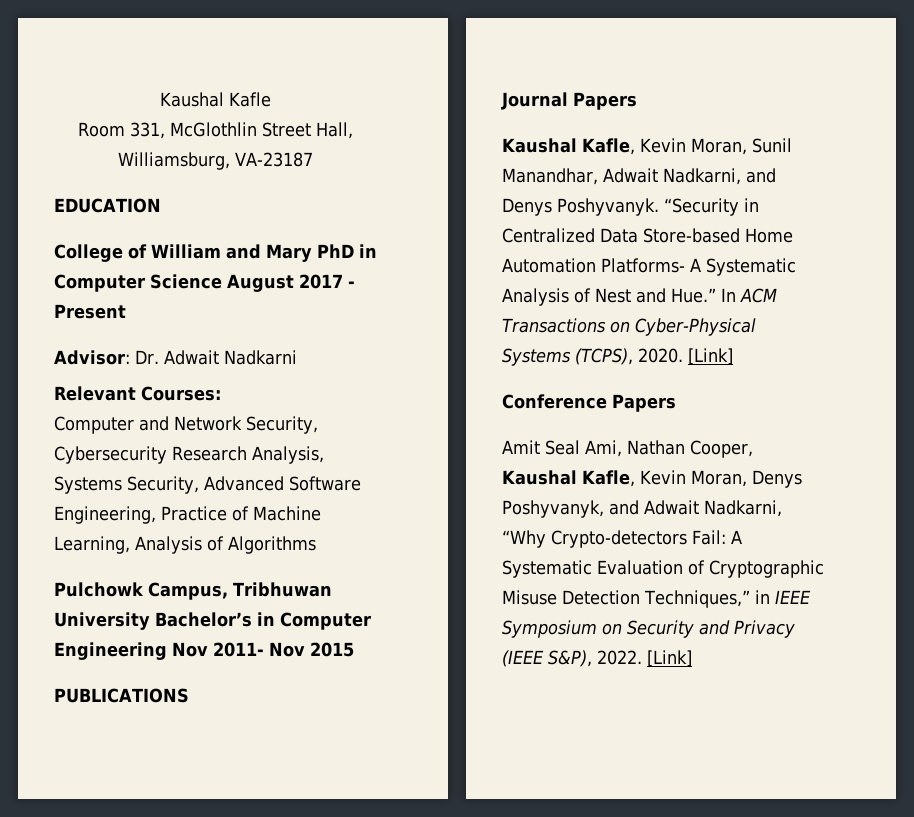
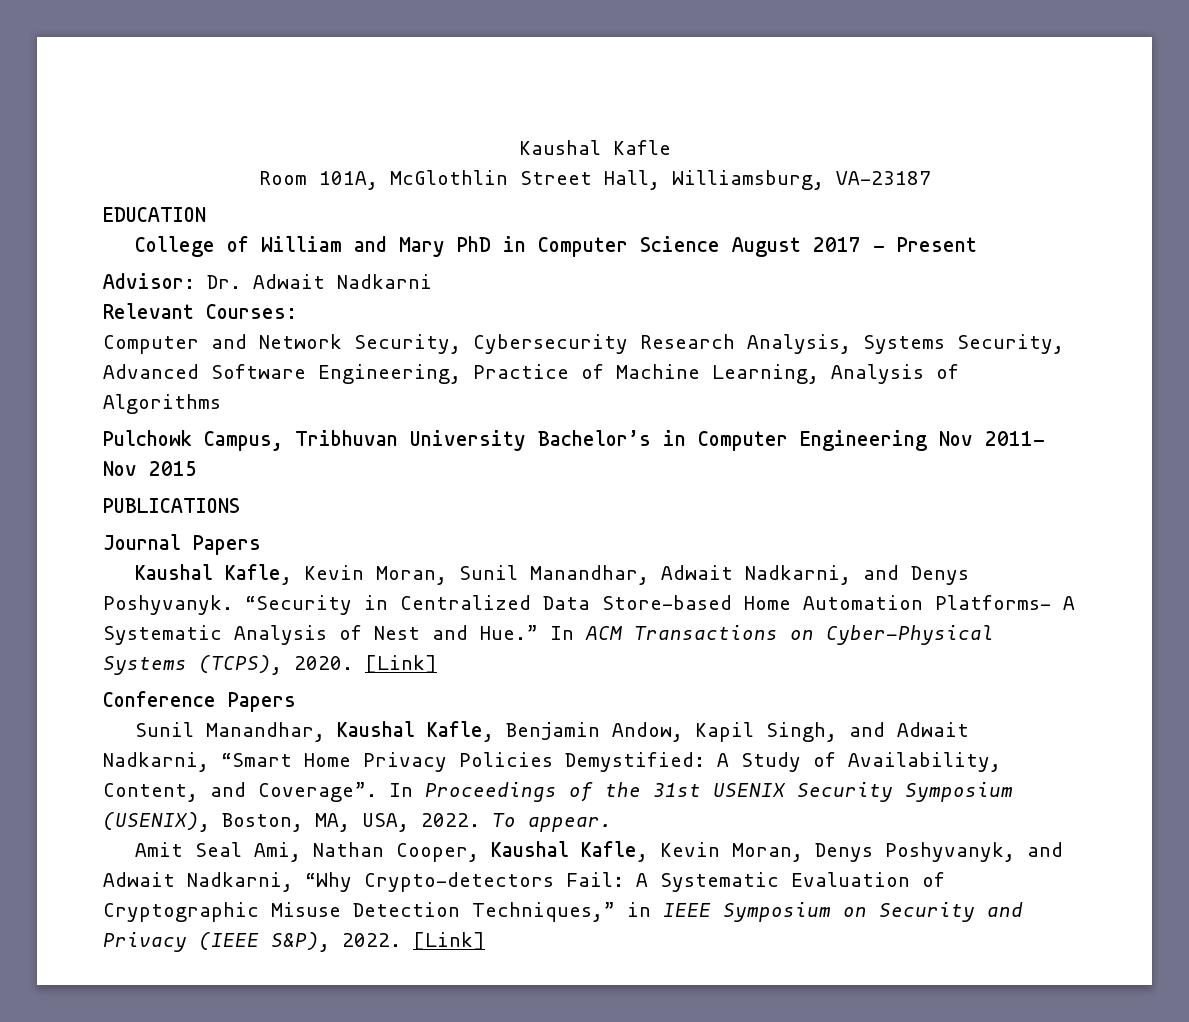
[129,122,165,139] 331, -> [318,171,378,190] 101A,
[233,582,332,597] Tribhuwan -> [295,430,398,446] Tribhuvan
(676, 403) none -> [135,721,970,742] [103,752,1001,772] [103,782,1013,802] [103,812,612,832] // Sunil Manandhar, Kaushal Kafle, Benjamin Andow, Kapil Singh, and Adwait Nadkarni, “Smart Home Privacy Policies Demystified: A Study of Availability, Content, and Coverage”. In Proceedings of the 31st USENIX Security Symposium (USENIX), Boston, MA, USA, 2022. To appear.

